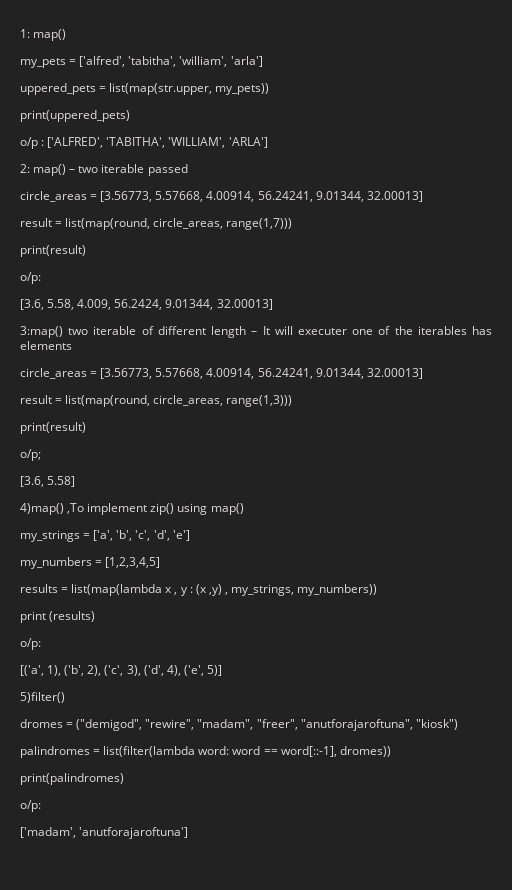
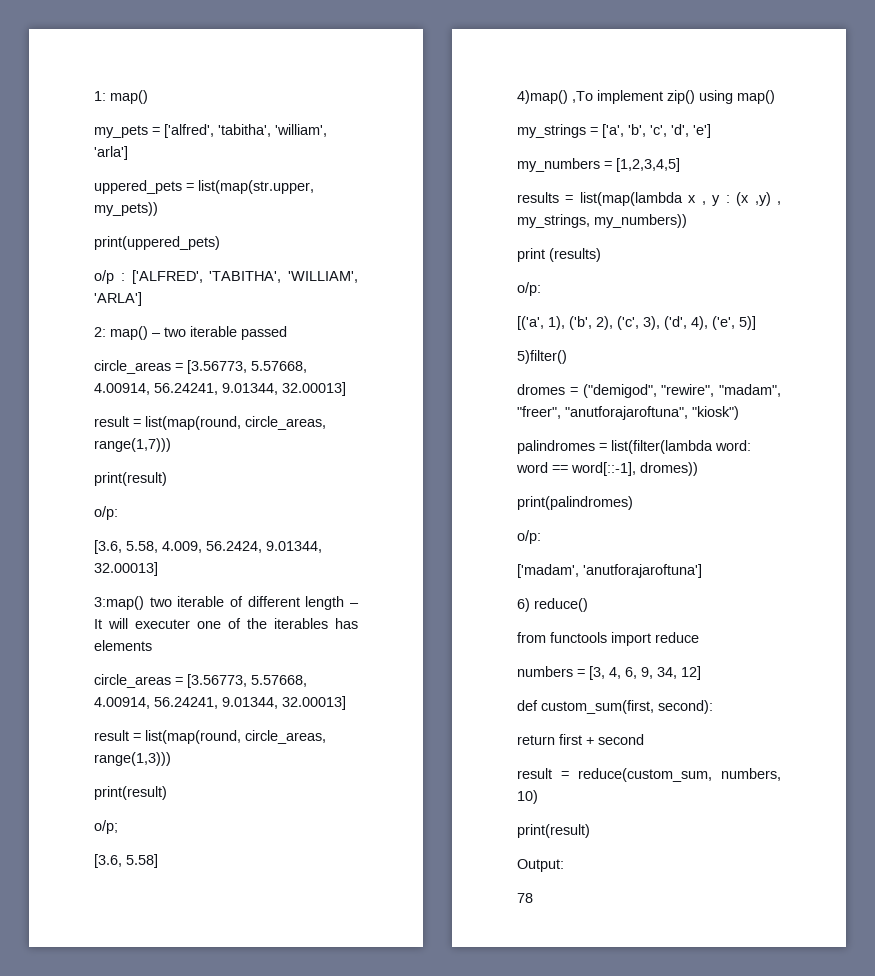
(189, 833) none -> [517,598,588,612] [517,632,699,646] [517,666,701,680] [517,700,713,714] [517,734,644,745] [517,768,781,782] [517,790,538,804] [517,824,590,838] [517,859,564,872] [517,893,533,903] // 6) reduce() // from functools import reduce // numbers = [3, 4, 6, 9, 34, 12] // def custom_sum(first, second): // return first + second // result = reduce(custom_sum, numbers, 10) // print(result) // Output: // 78

